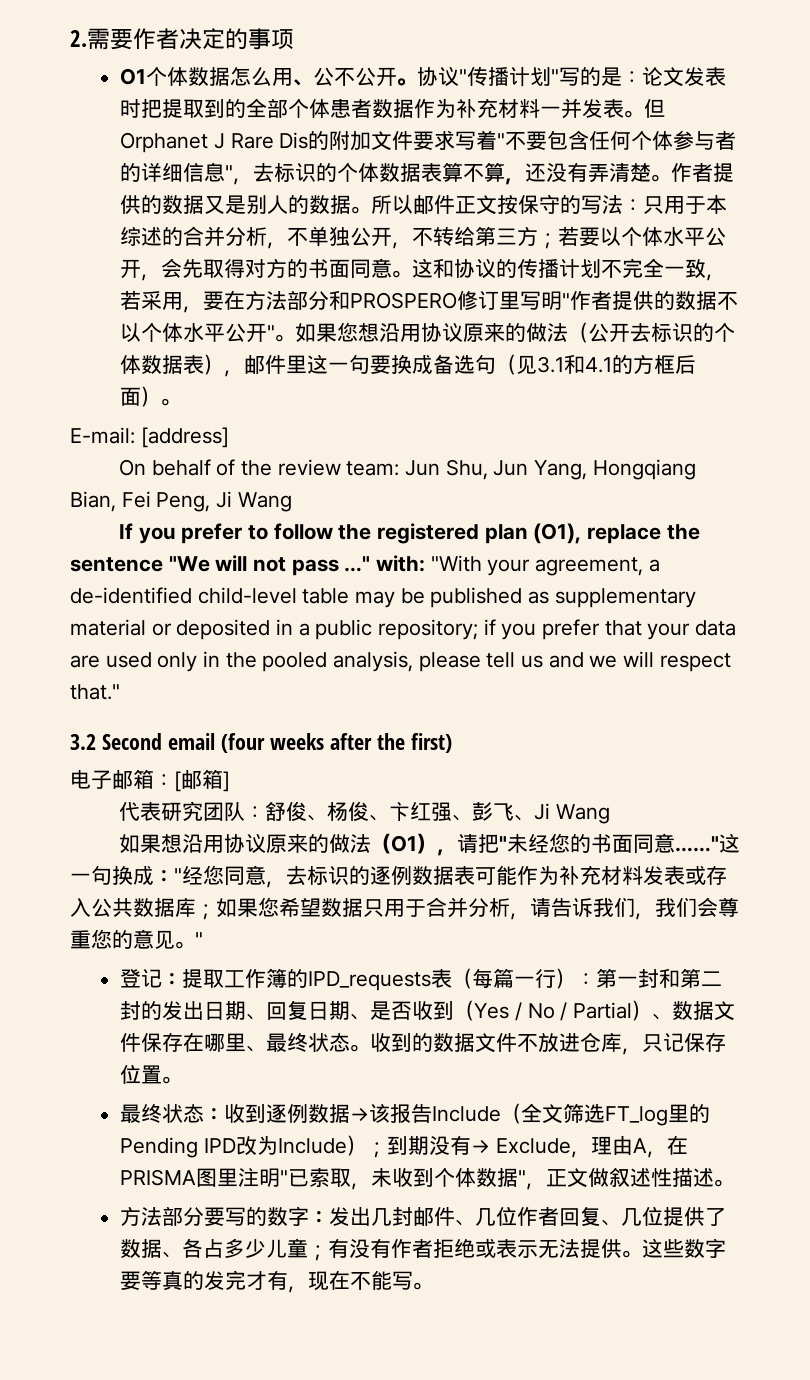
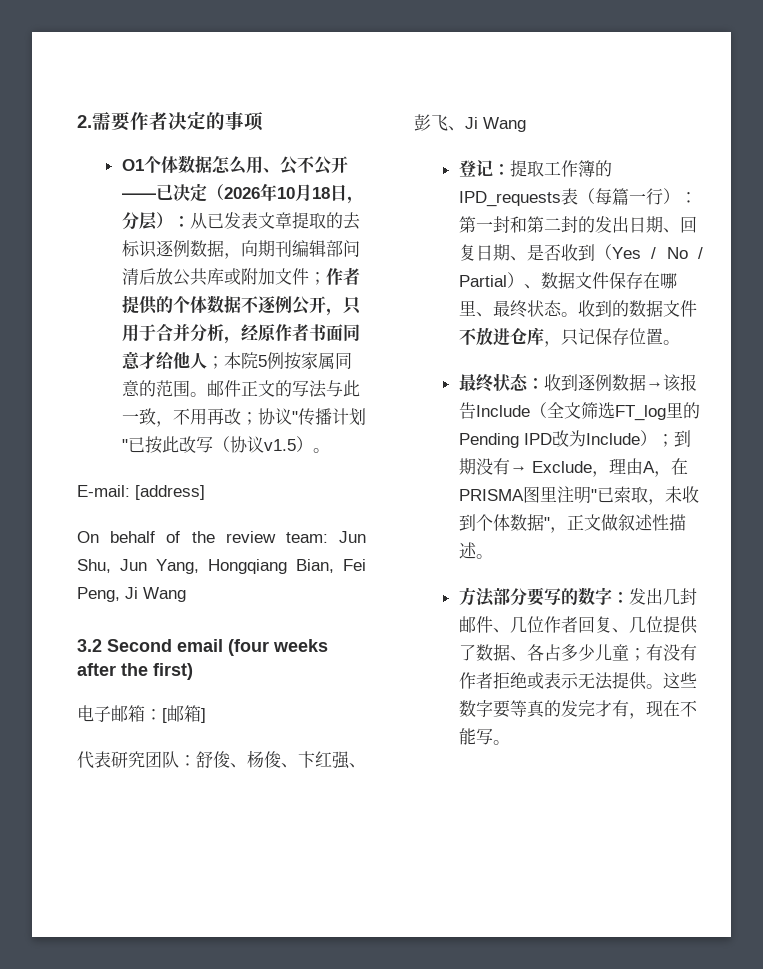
[397,78,418,86] 。 -> [121,183,364,204] [121,212,360,230] [121,240,360,259] [121,267,360,286] [121,295,361,316] [121,323,360,344] [121,351,352,370] [121,380,360,398] [121,408,258,427] ——已决定（2026年10月18日，分层）：从已发表文章提取的去标识逐例数据，向期刊编辑部问清后放公共库或附加文件；作者提供的个体数据不逐例公开，只用于合并分析，经原作者书面同意才给他人；本院5例按家属同意的范围。邮件正文的写法与此一致，不用再改；
[559,67,727,87] [120,98,666,119] [120,130,737,153] [120,162,735,185] [120,194,728,215] [120,226,727,249] [120,258,727,281] [120,290,739,313] [120,322,736,343] [120,354,697,377] [120,387,142,406] 写的是：论文发表时把提取到的全部个体患者数据作为补充材料一并发表。但Orphanet J Rare Dis的附加文件要求写着"不要包含任何个体参与者的详细信息"，去标识的个体数据表算不算，还没有弄清楚。作者提供的数据又是别人的数据。所以邮件正文按保守的写法：只用于本综述的合并分析，不单独公开，不转给第三方；若要以个体水平公开，会先取得对方的书面同意。这和协议的传播计划不完全一致，若采用，要在方法部分和PROSPERO修订里写明"作者提供的数据不以个体水平公开"。如果您想沿用协议原来的做法（公开去标识的个体数据表），邮件里这一句要换成备选句（见3.1和4.1的方框后面 -> [127,436,296,454] 已按此改写（协议v1.5
[118,523,700,544] [70,555,660,576] [70,587,696,608] [70,619,737,640] [70,651,731,672] [70,684,120,700] // If you prefer to follow the registered plan (O1), replace the sentence "We will not pass …" with: "With your agreement, a de-identified child-level table may be published as supplementary material or deposited in a public repository; if you prefer that your data are used only in the pooled analysis, please tell us and we will respect that." -> (186, 594) none
[118,833,740,856] [70,865,727,888] [70,897,739,920] [70,929,203,949] // 如果想沿用协议原来的做法（O1），请把"未经您的书面同意……"这一句换成："经您同意，去标识的逐例数据表可能作为补充材料发表或存入公共数据库；如果您希望数据只用于合并分析，请告诉我们，我们会尊重您的意见。" -> (526, 124) none

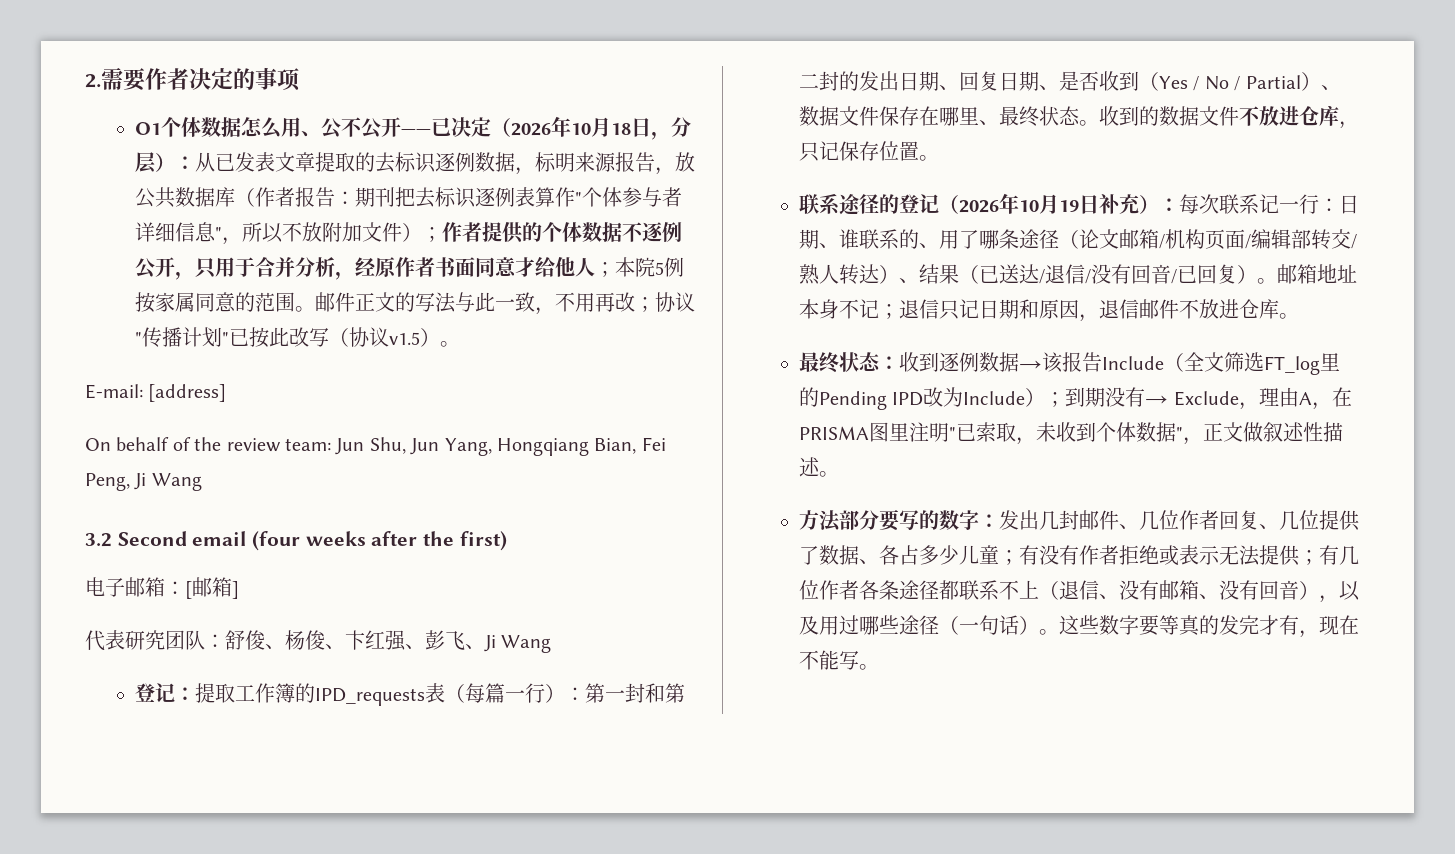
[240,240,360,258] [121,268,241,286] 向期刊编辑部问清后放公共库或 -> [534,152,695,175] [134,187,682,208] [134,222,322,245] 标明来源报告，放公共数据库（作者报告：期刊把去标识逐例表算作"个体参与者详细信息"，所以不放
(309, 276) none -> [401,223,422,242] ）
(680, 342) none -> [798,193,1359,215] [798,229,1357,250] [798,264,1357,285] [798,299,1299,322] // 联系途径的登记（2026年10月19日补充）：每次联系记一行：日期、谁联系的、用了哪条途径（论文邮箱/机构页面/编辑部转交/熟人转达）、结果（已送达/退信/没有回音/已回复）。邮箱地址本身不记；退信只记日期和原因，退信邮件不放进仓库。
(647, 681) none -> [1298,545,1359,565] [798,580,1360,603] [798,615,1039,635] ；有几位作者各条途径都联系不上（退信、没有邮箱、没有回音），以及用过哪些途径（一句话）

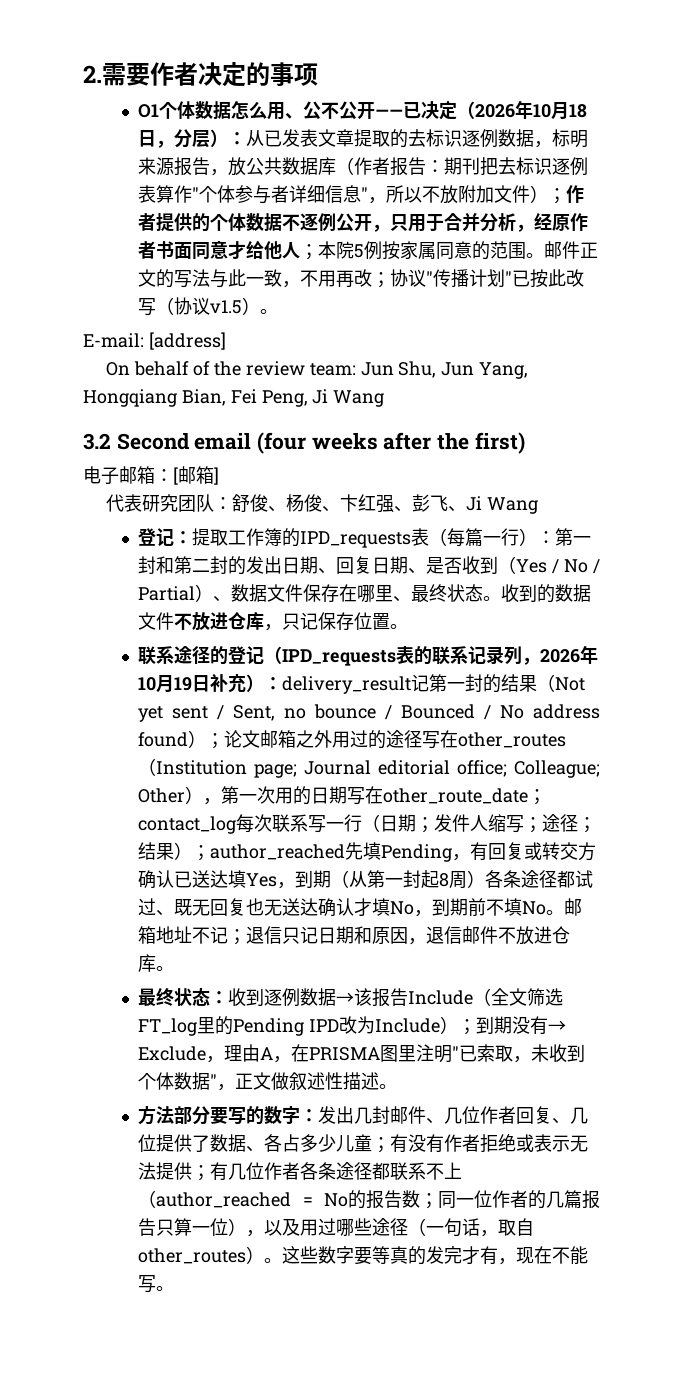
(959, 204) none -> [282,646,541,666] IPD_requests表的联系记录列，
[1178,194,1359,214] [798,229,1357,250] [798,264,1257,285] 每次联系记一行：日期、谁联系的、用了哪条途径（论文邮箱/机构页面/编辑部转交/熟人转达）、结果（已送达/退信/没有回音/已回复） -> [282,674,586,694] [138,704,600,722] [138,730,567,749] [138,758,600,778] [138,786,547,805] [138,814,597,834] [138,842,597,862] [138,870,594,889] [138,898,547,917] delivery_result记第一封的结果（Not yet sent / Sent, no bounce / Bounced / No address found）；论文邮箱之外用过的途径写在other_routes（Institution page; Journal editorial office; Colleague; Other），第一次用的日期写在other_route_date；contact_log每次联系写一行（日期；发件人缩写；途径；结果）；author_reached先填Pending，有回复或转交方确认已送达填Yes，到期（从第一封起8周）各条途径都试过、既无回复也无送达确认才填No，到期前不填No
[798,299,839,319] 本身 -> (193, 934) none
[1058,580,1299,600] 退信、没有邮箱、没有回音 -> [156,1190,600,1209] [138,1218,229,1236] author_reached = No的报告数；同一位作者的几篇报告只算一位
(1019, 625) none -> [480,1218,535,1237] [138,1248,247,1264] ，取自other_routes

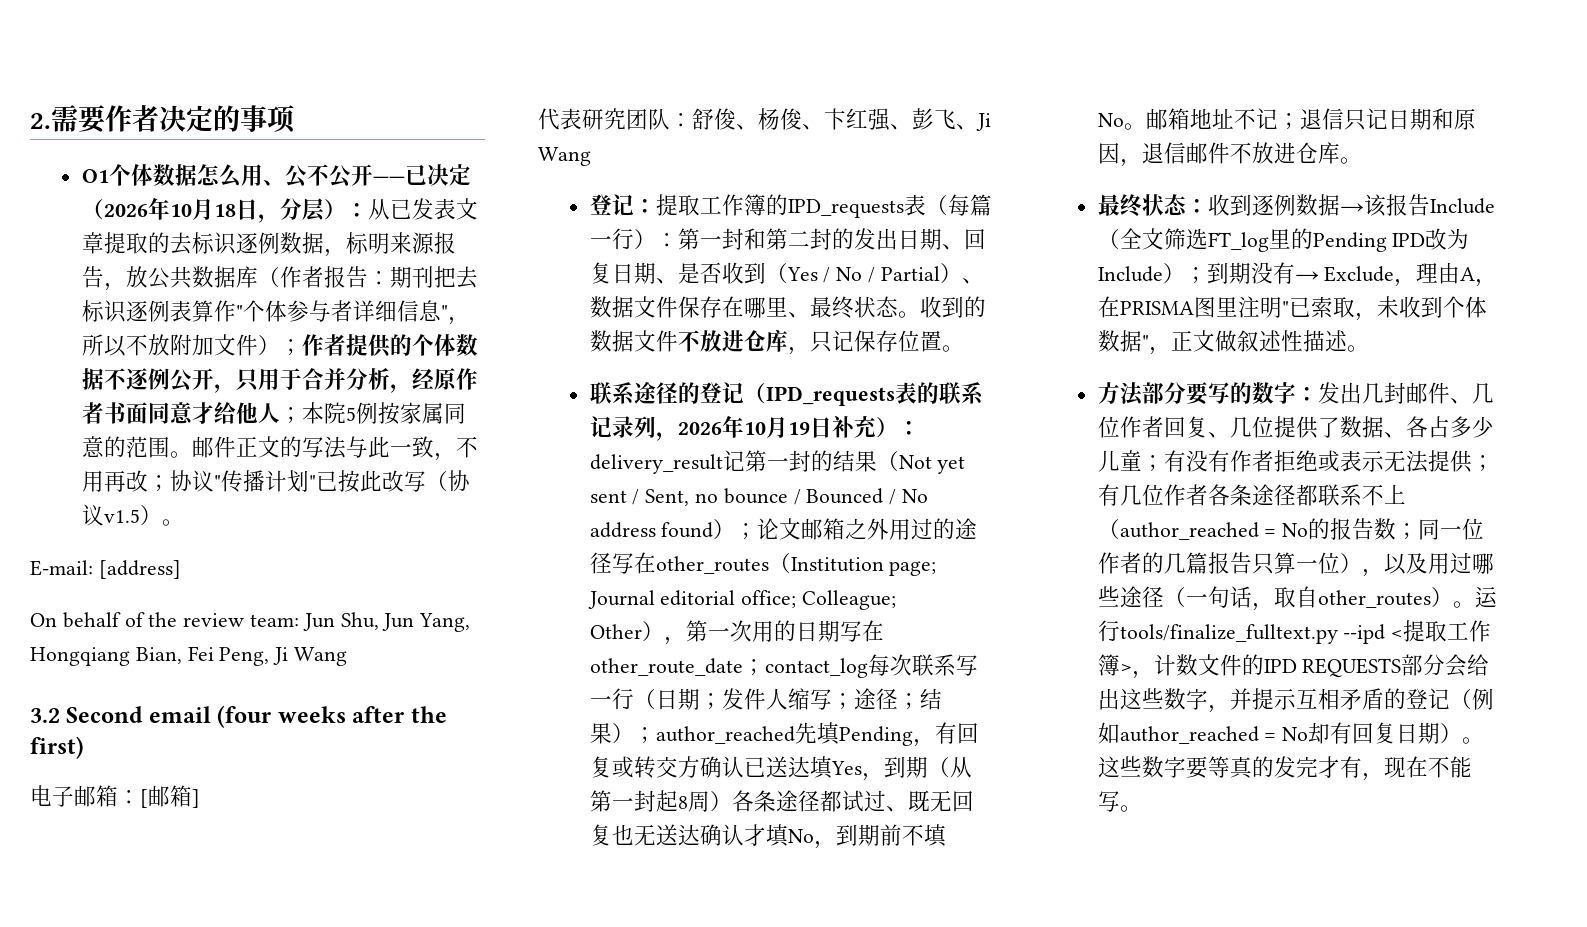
(283, 1260) none -> [1474,586,1497,608] [1097,620,1492,644] [1097,654,1490,679] [1097,688,1494,713] [1097,722,1485,744] 运行tools/finalize_fulltext.py --ipd <提取工作簿>，计数文件的IPD REQUESTS部分会给出这些数字，并提示互相矛盾的登记（例如author_reached = No却有回复日期）。

